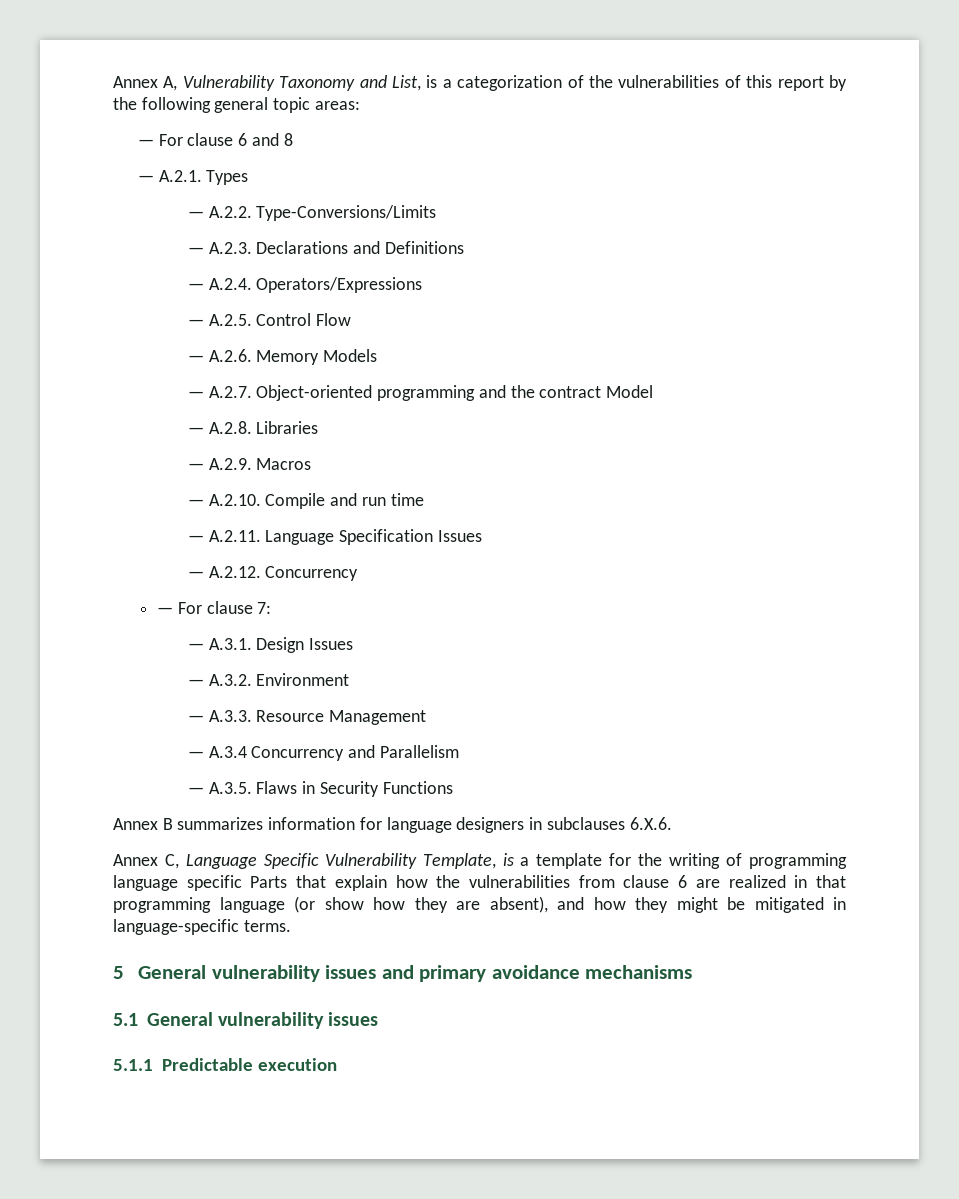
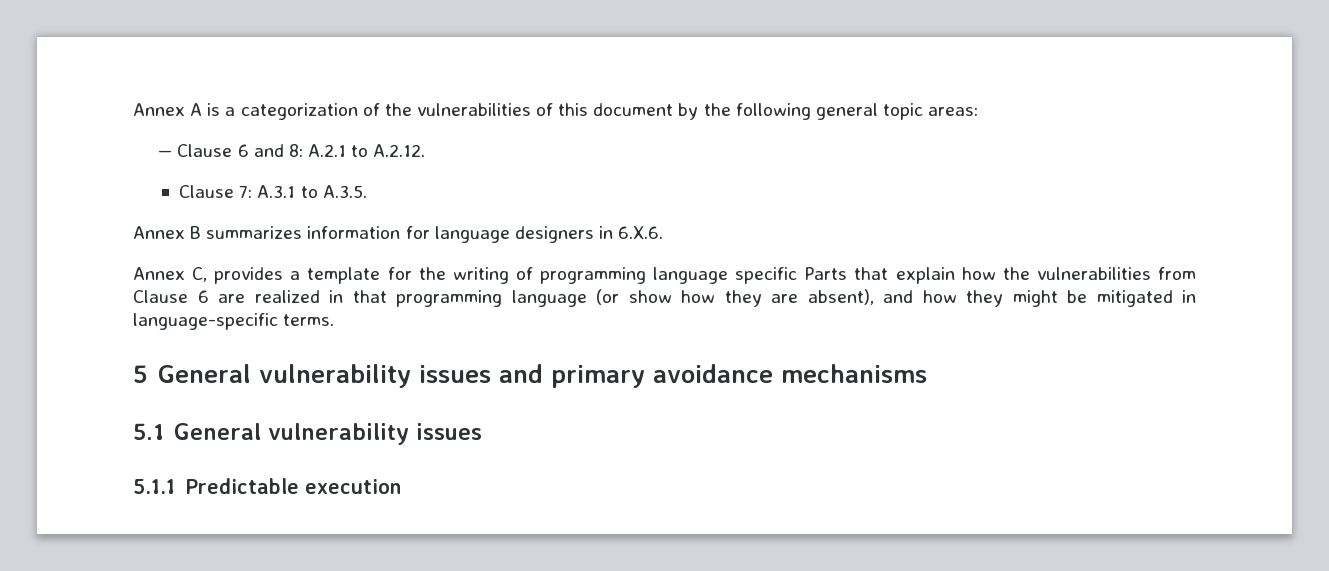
[113,75,421,91] Annex A, Vulnerability Taxonomy and List, -> [133,103,203,116] Annex A
[777,76,824,91] report -> [593,103,674,116] document
[158,133,293,146] [137,170,249,185] [187,205,437,221] [187,241,464,254] [187,277,423,293] [187,313,352,326] [187,349,378,365] [187,385,654,401] [187,421,319,434] [187,458,312,470] [187,493,424,509] [187,529,482,545] [187,566,359,581] [157,601,272,614] [187,637,354,653] [187,673,350,686] [187,710,427,725] [187,745,459,761] [187,781,453,797] For clause 6 and 8 // — A.2.1. Types // — A.2.2. Type-Conversions/Limits // — A.2.3. Declarations and Definitions // — A.2.4. Operators/Expressions // — A.2.5. Control Flow // — A.2.6. Memory Models // — A.2.7. Object-oriented programming and the contract Model // — A.2.8. Libraries // — A.2.9. Macros // — A.2.10. Compile and run time // — A.2.11. Language Specification Issues // — A.2.12. Concurrency // — For clause 7: // — A.3.1. Design Issues // — A.3.2. Environment // — A.3.3. Resource Management // — A.3.4 Concurrency and Parallelism // — A.3.5. Flaws in Security Functions -> [177,144,426,157] [179,185,367,198] Clause 6 and 8: A.2.1 to A.2.12. // Clause 7: A.3.1 to A.3.5.
[546,817,625,830] subclauses -> (613, 232) none
[185,853,514,869] Language Specific Vulnerability Template, is -> [214,267,284,284] provides
[623,875,670,888] clause -> [133,290,188,303] Clause

